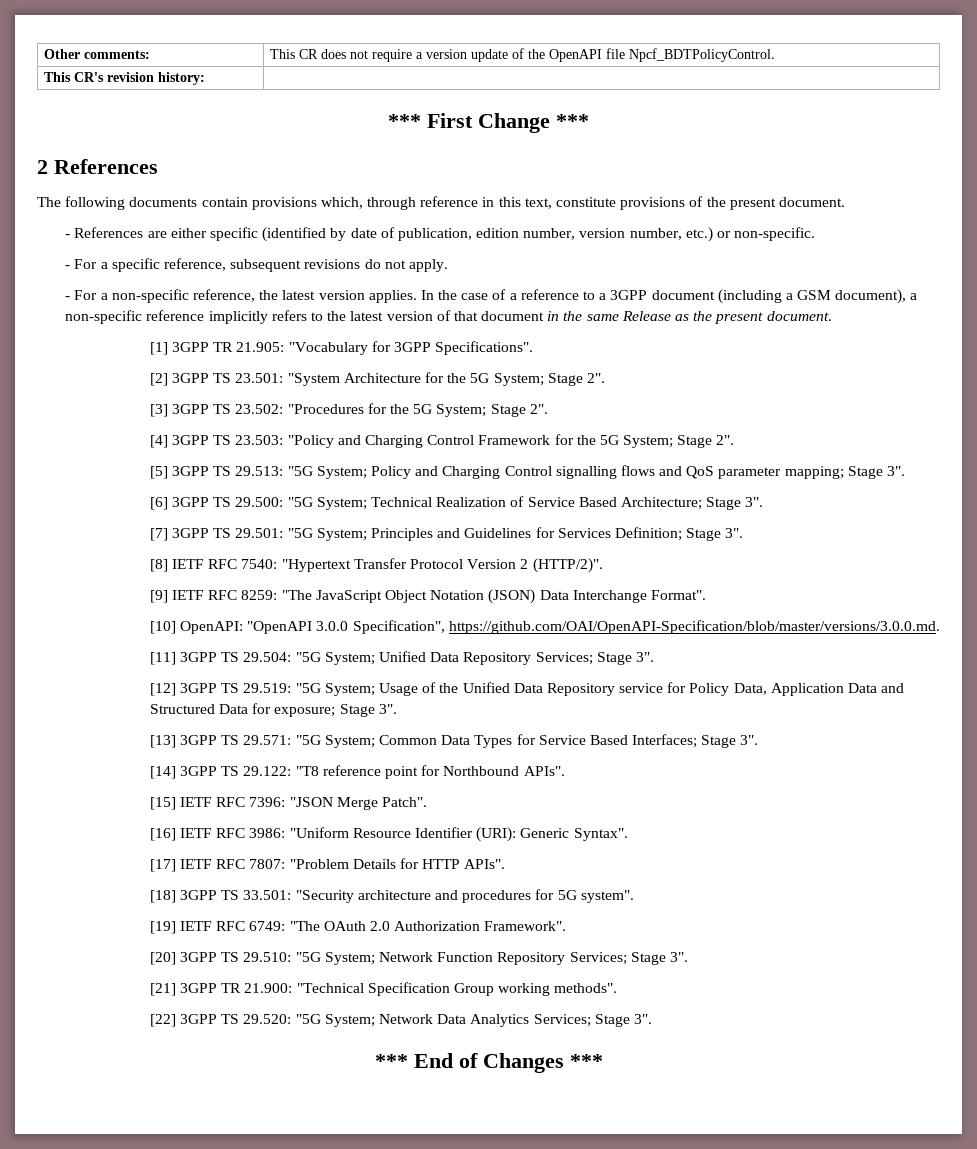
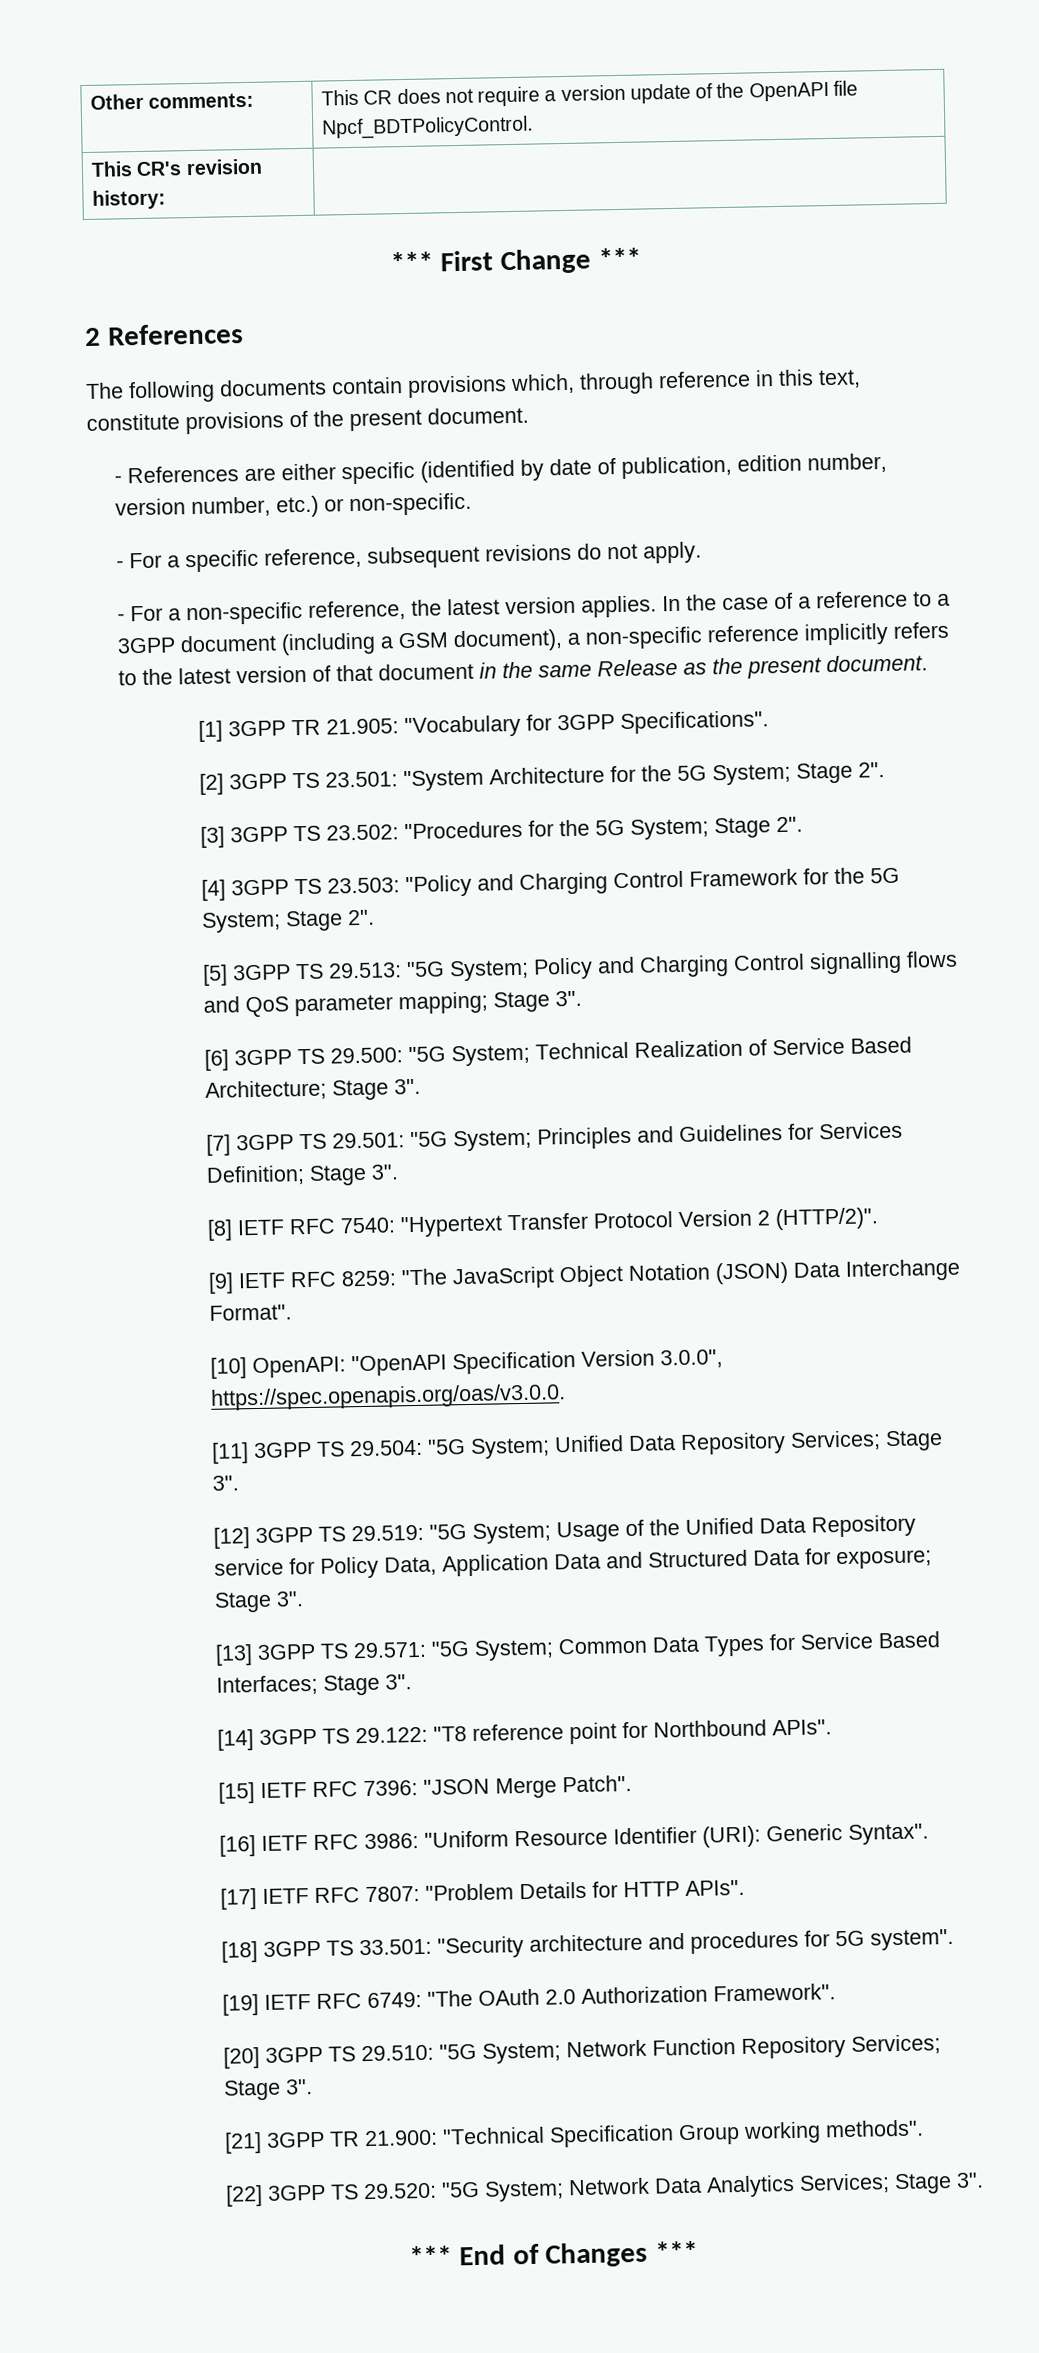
[316,620,940,634] 3.0.0 Specification", https://github.com/OAI/OpenAPI-Specification/blob/master/versions/3.0.0.md. -> [451,1349,723,1375] [209,1383,566,1411] Specification Version 3.0.0", https://spec.openapis.org/oas/v3.0.0.

